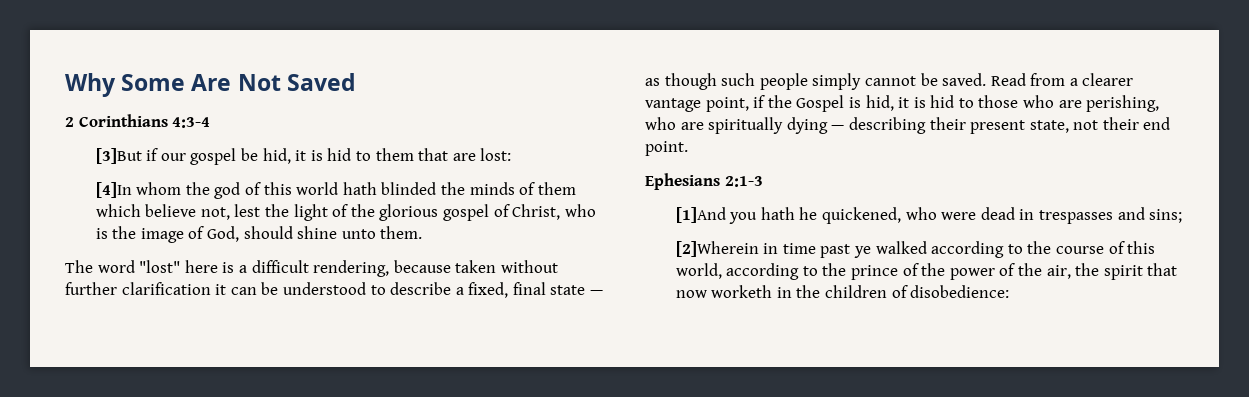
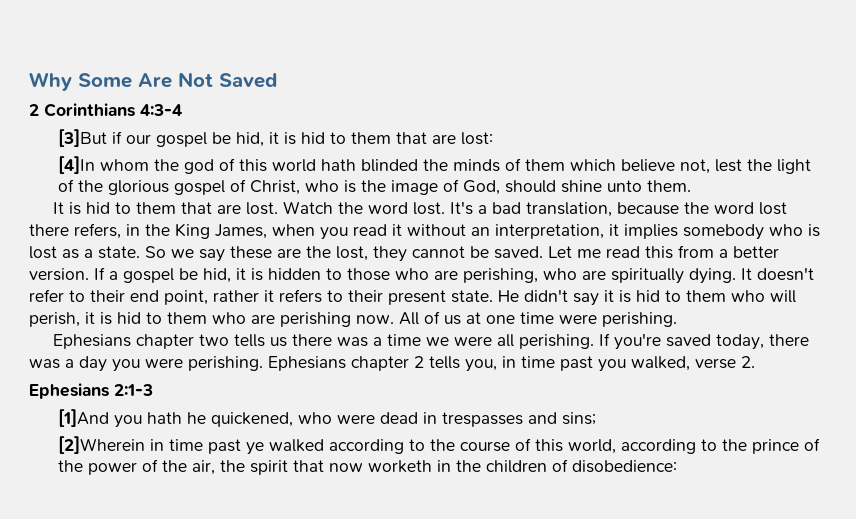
[65,260,558,277] [65,282,604,298] [645,73,1134,90] [645,95,955,112] The word "lost" here is a difficult rendering, because taken without further clarification it can be understood to describe a fixed, final state — as though such people simply cannot be saved. Read from a clearer vantage point, if the Gospel is hid, it is hid -> [52,201,787,217] [29,223,820,240] [29,245,779,262] [29,267,321,283] It is hid to them that are lost. Watch the word lost. It's a bad translation, because the word lost there refers, in the King James, when you read it without an interpretation, it implies somebody who is lost as a state. So we say these are the lost, they cannot be saved. Let me read this from a better version. If a gospel be hid, it is hidden
[786,117,1171,134] [645,141,688,156] dying — describing their present state, not their end point. -> [689,267,814,284] [29,289,796,306] [29,311,677,327] [52,333,809,350] [29,356,755,372] dying. It doesn't refer to their end point, rather it refers to their present state. He didn't say it is hid to them who will perish, it is hid to them who are perishing now. All of us at one time were perishing. // Ephesians chapter two tells us there was a time we were all perishing. If you're saved today, there was a day you were perishing. Ephesians chapter 2 tells you, in time past you walked, verse 2.

